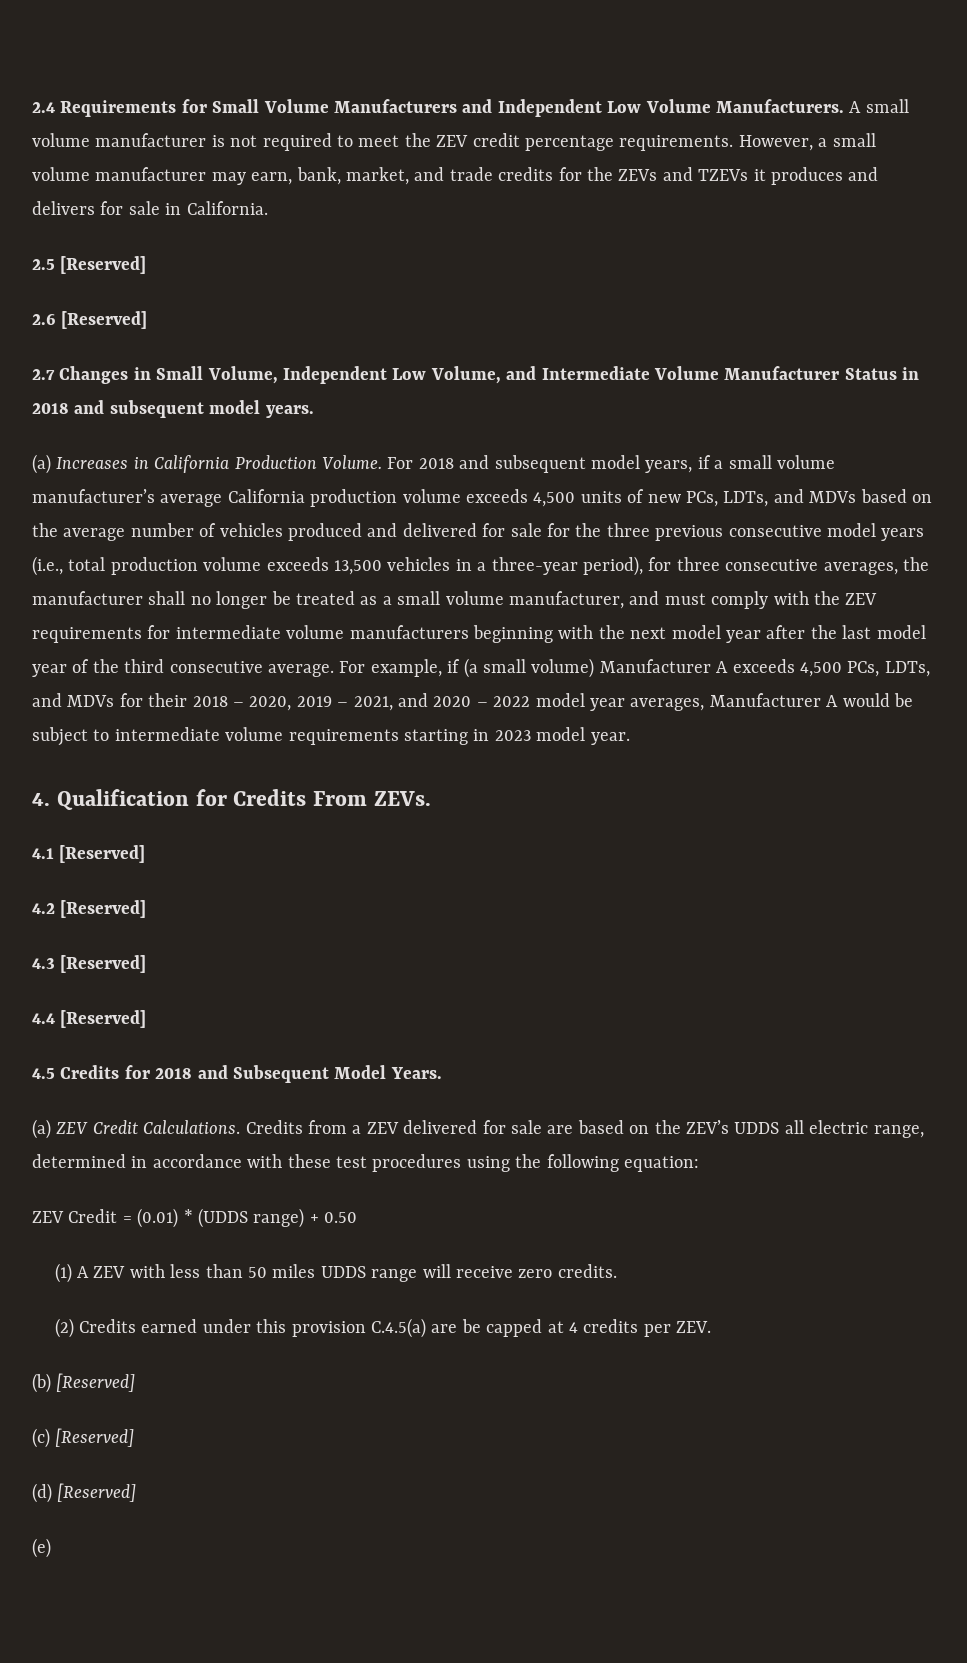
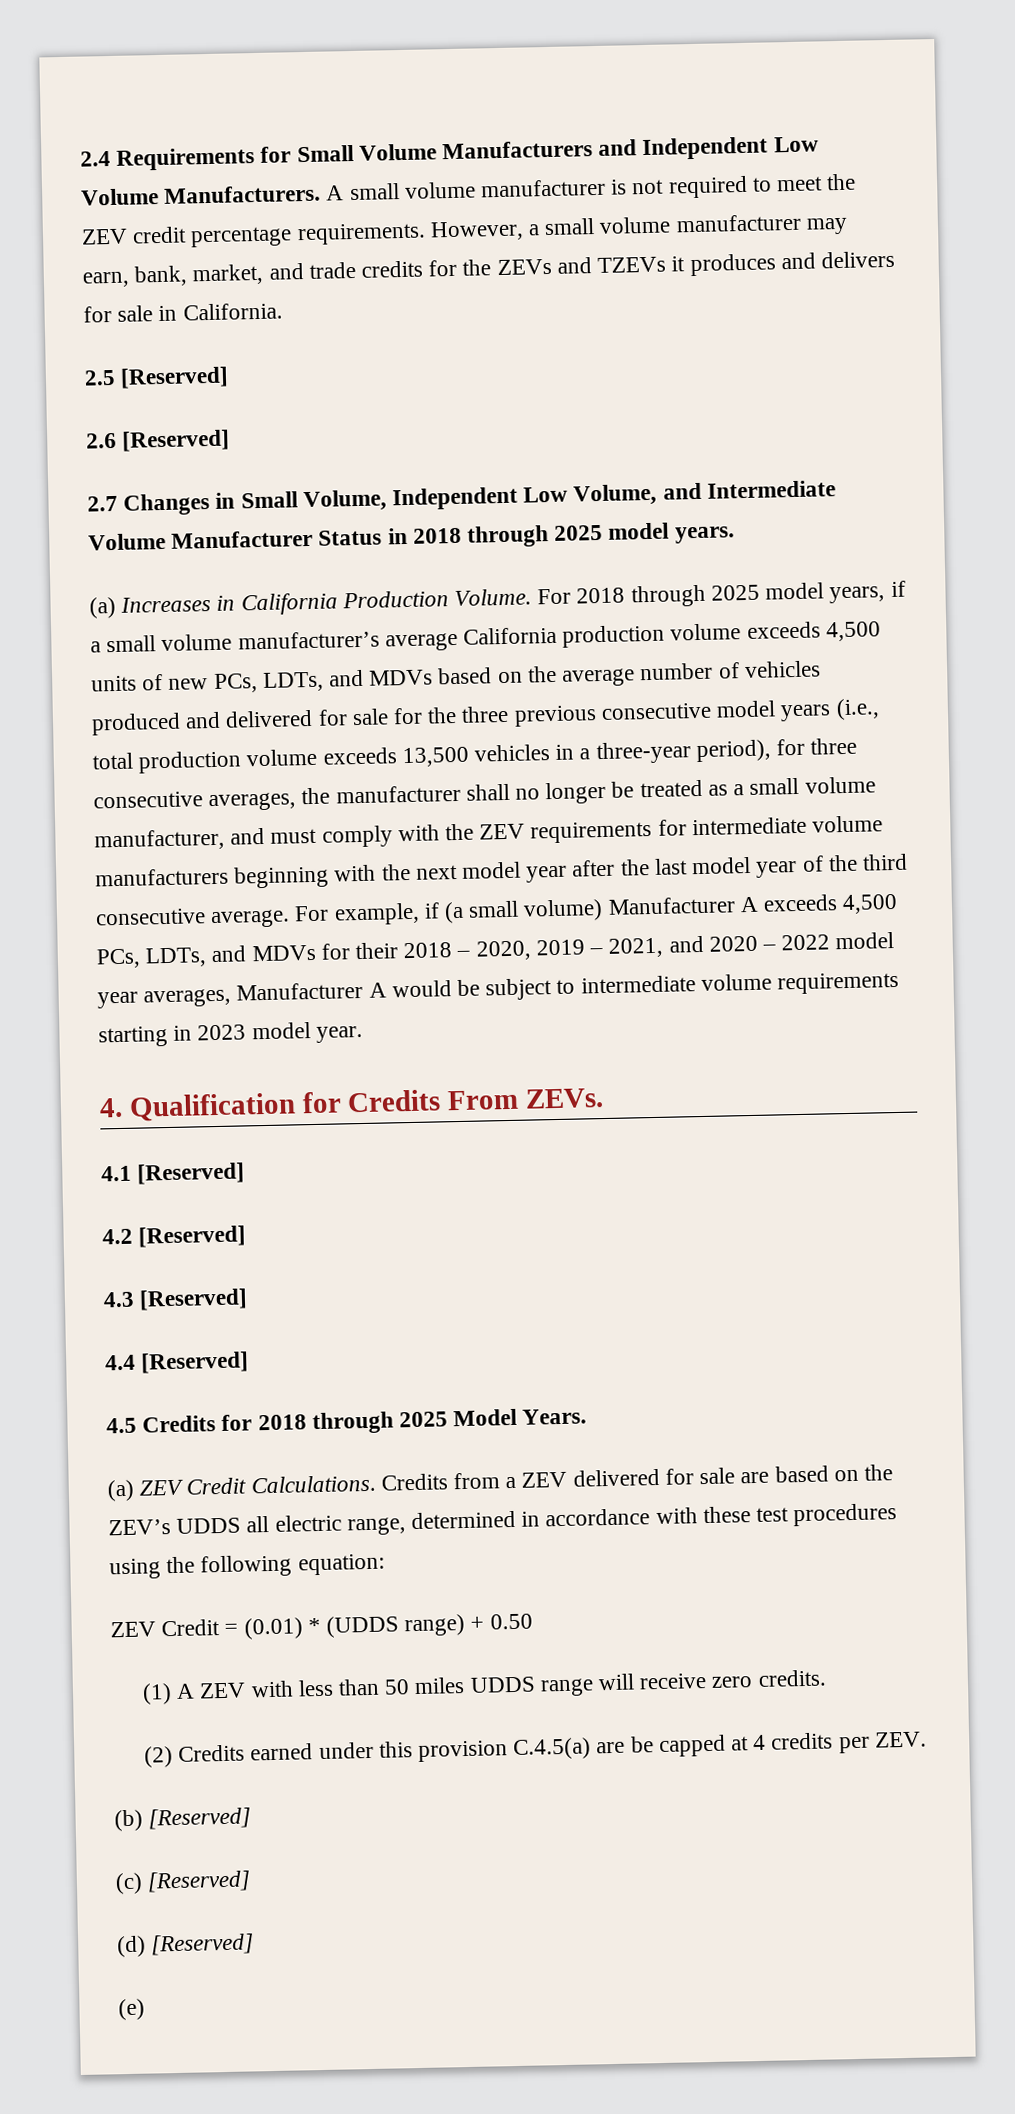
[74,400,204,418] and subsequent -> [467,524,604,548] through 2025
[459,455,586,473] and subsequent -> [630,584,760,608] through 2025
[197,1065,329,1083] and Subsequent -> [311,1411,449,1435] through 2025

